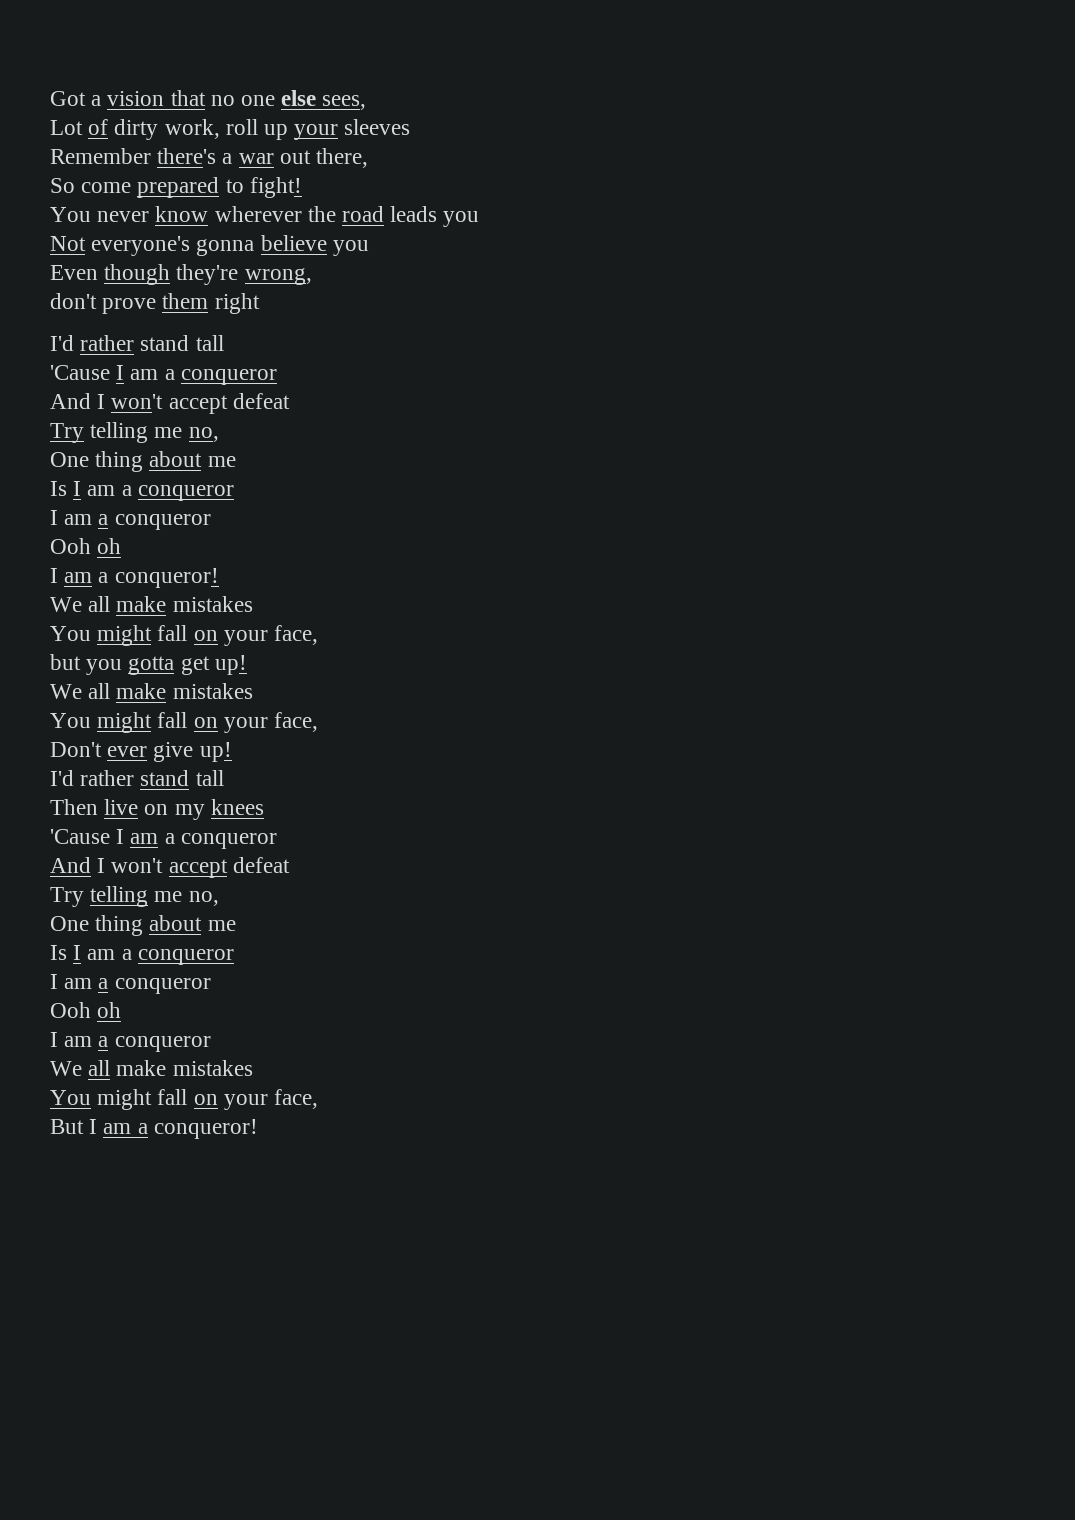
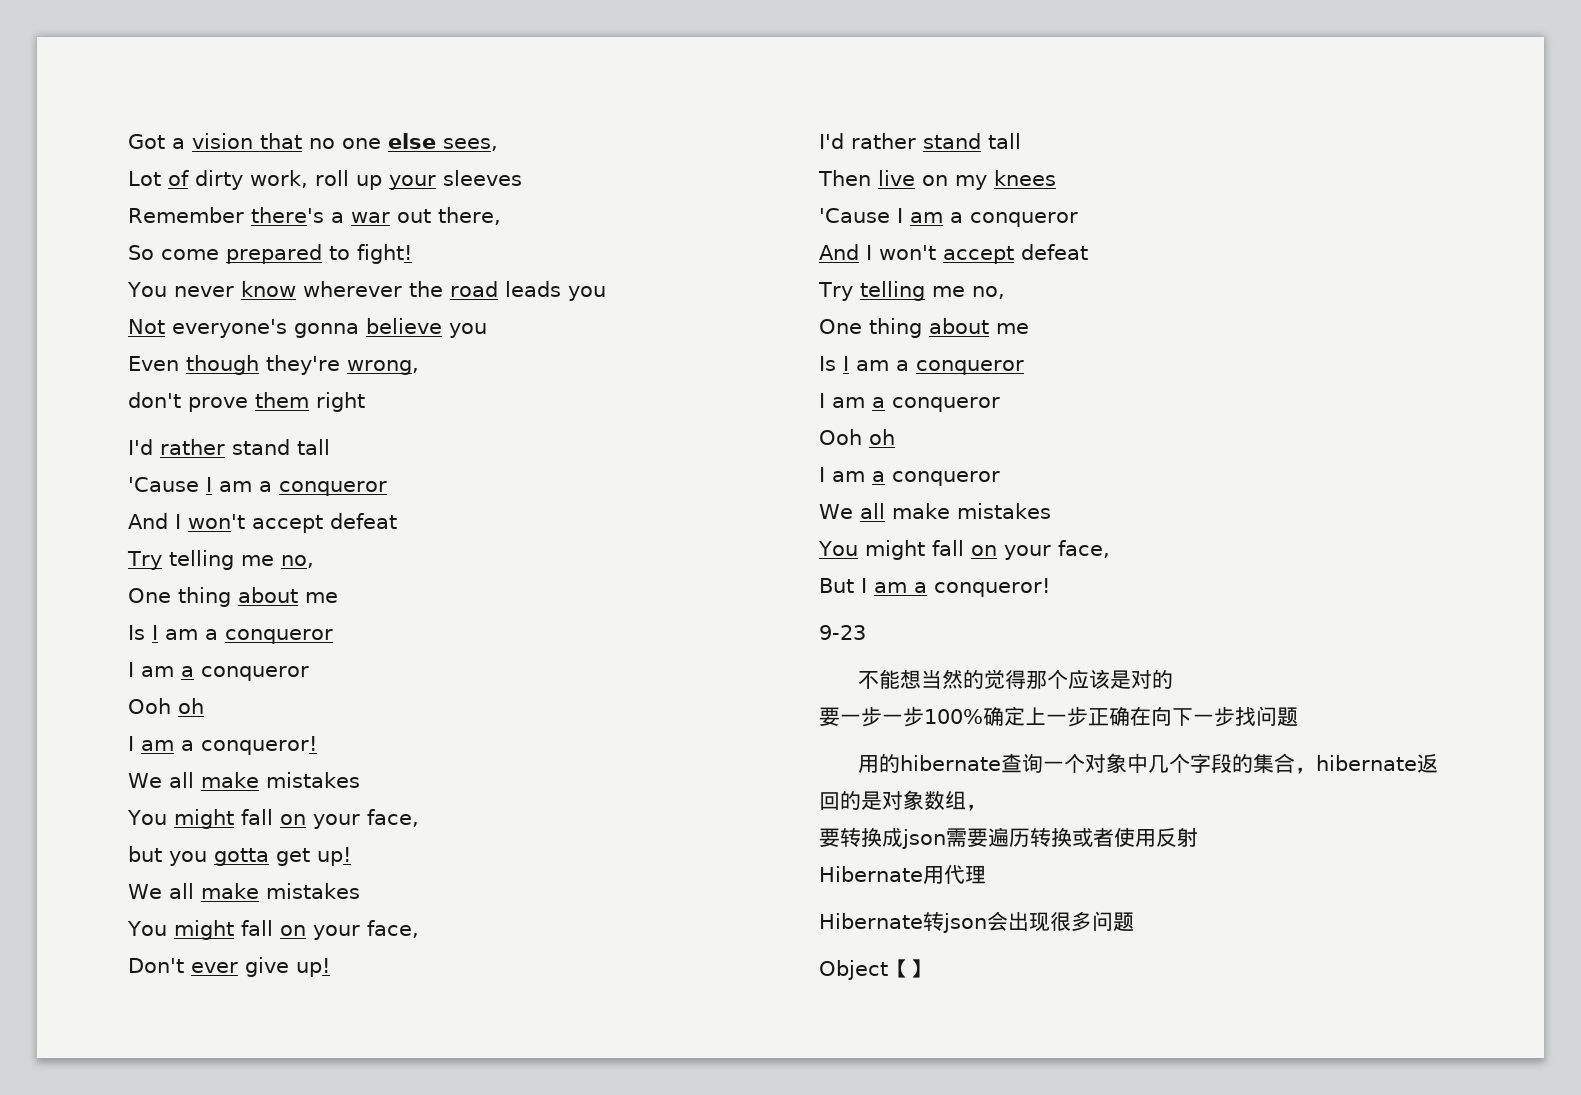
(258, 1129) none -> [819,625,866,640] [857,669,1173,689] [819,706,1298,727] [857,753,1438,774] [819,790,987,811] [819,827,1198,849] [819,865,986,884] [819,911,1134,933] [819,959,930,980] // 9-23 // 不能想当然的觉得那个应该是对的 // 要一步一步100%确定上一步正确在向下一步找问题 // 用的hibernate查询一个对象中几个字段的集合，hibernate返回的是对象数组， // 要转换成json需要遍历转换或者使用反射 // Hibernate用代理 // Hibernate转json会出现很多问题 // Object【】

